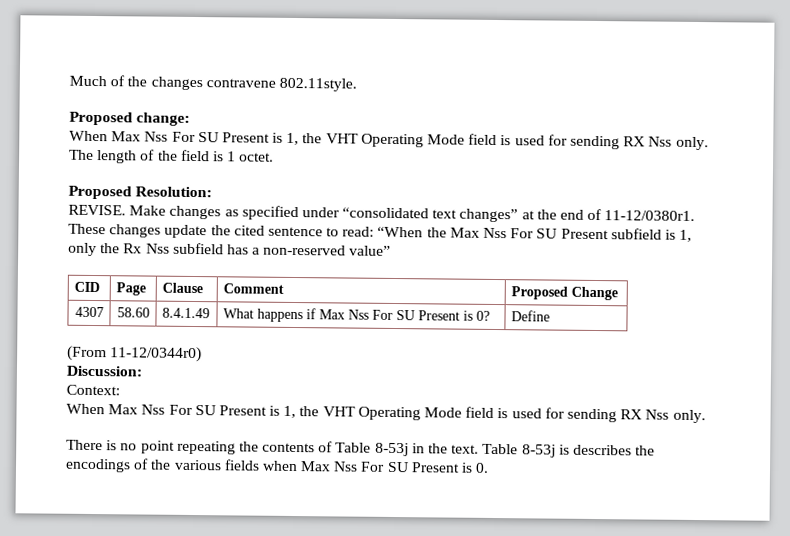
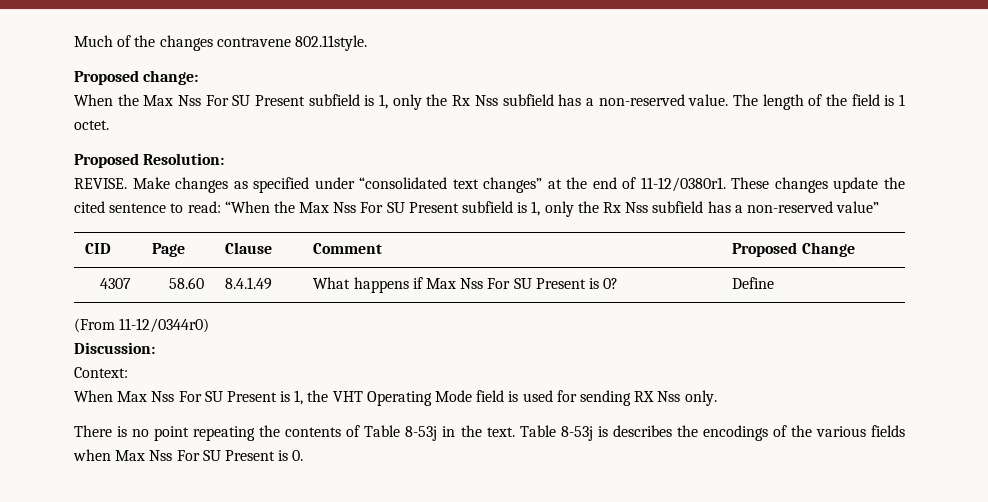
[111,131,709,151] Max Nss For SU Present is 1, the VHT Operating Mode field is used for sending RX Nss only. -> [117,94,729,110] the Max Nss For SU Present subfield is 1, only the Rx Nss subfield has a non-reserved value.

